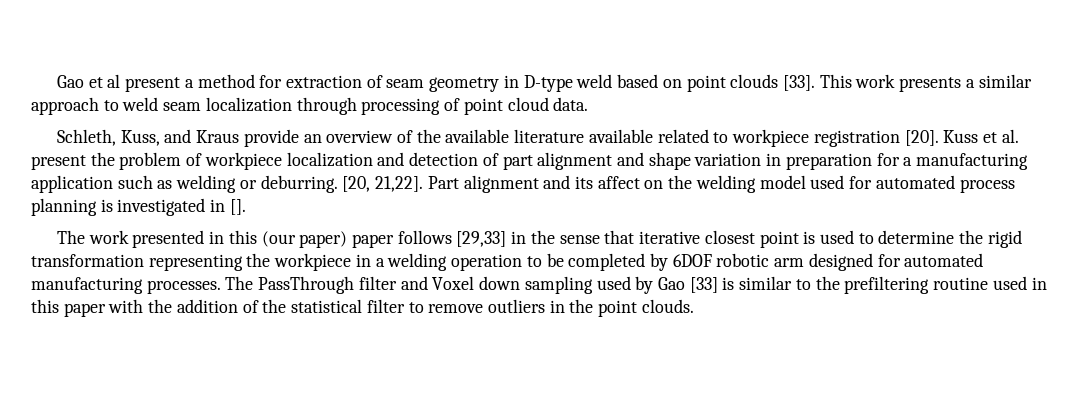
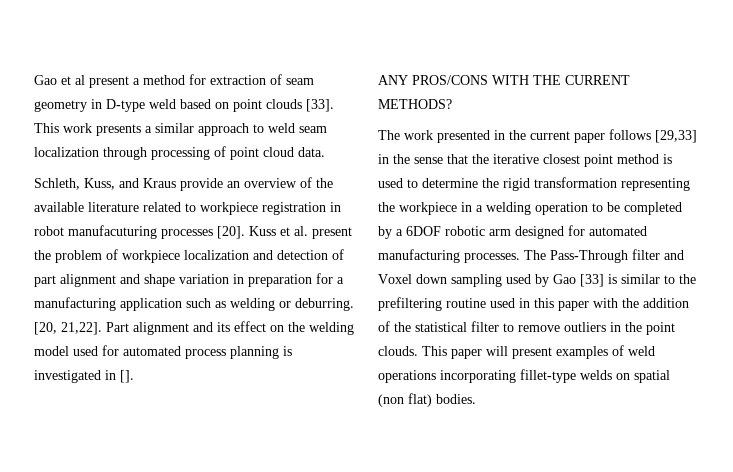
[588,129,653,143] available -> (139, 207) none
(900, 138) none -> [330,202,341,212] [34,225,213,239] in robot manufacuturing processes
[597,176,640,189] affect -> [234,321,266,332] effect
(246, 207) none -> [378,75,630,85] [378,99,452,109] // ANY PROS/CONS WITH THE CURRENT METHODS?
[228,230,348,248] this (our paper) -> [509,130,570,140] the current
(635, 237) none -> [472,154,489,164] the
(799, 239) none -> [617,154,659,164] method
(668, 262) none -> [396,229,403,236] a
[258,276,355,294] PassThrough -> [550,250,628,263] Pass-Through
(694, 306) none -> [422,345,655,359] [378,369,670,383] [378,393,476,407] This paper will present examples of weld operations incorporating fillet-type welds on spatial (non flat) bodies.

